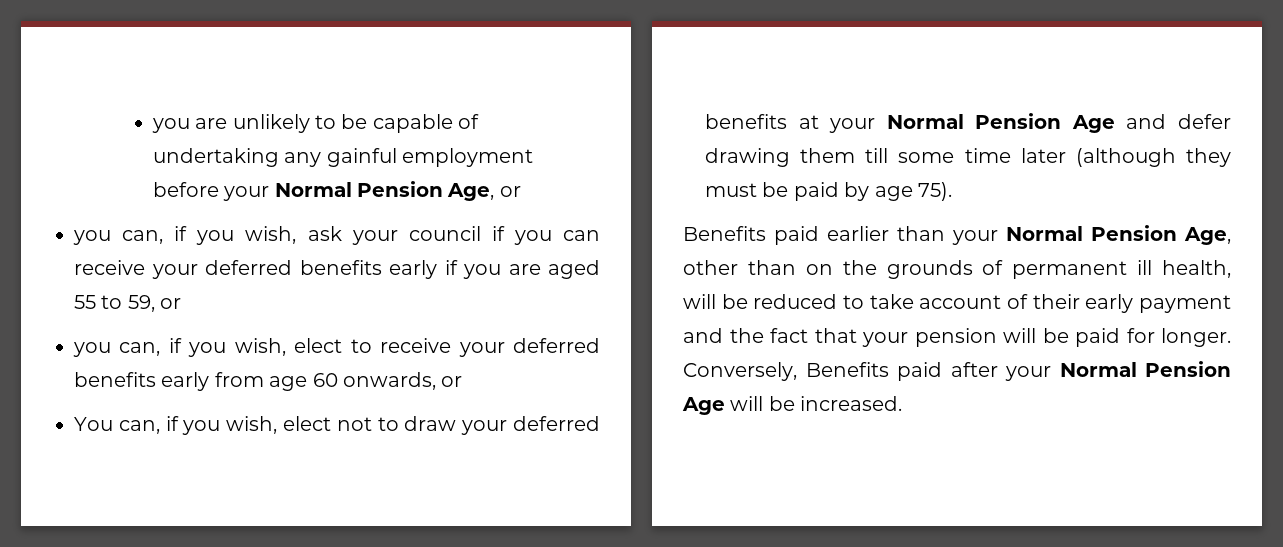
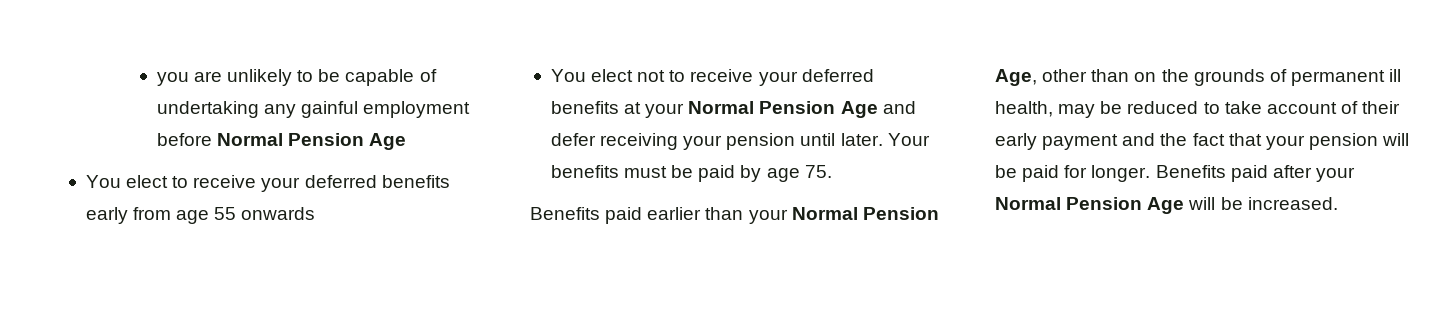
[223,181,521,201] [73,226,601,245] [74,260,600,279] [74,295,182,312] [73,338,286,357] your Normal Pension Age, or // you can, if you wish, ask your council if you can receive your deferred benefits early if you are aged 55 to 59, or // you can, if you wish, -> [216,133,407,150] [85,175,121,188] Normal Pension Age // You
[312,372,463,390] [74,416,278,435] 60 onwards, or // You can, if you wish, -> [214,207,316,220] [550,69,586,82] 55 onwards // You
[404,416,457,431] draw -> [690,69,754,82] receive
[705,148,1231,167] drawing them till some time later (although they -> [600,133,930,150] [550,165,619,178] receiving your pension until later. Your benefits
[918,182,952,201] 75). -> [804,165,832,178] 75.
[683,294,716,309] will -> [1058,104,1096,118] may
[683,362,797,381] Conversely, -> (1151, 173) none

